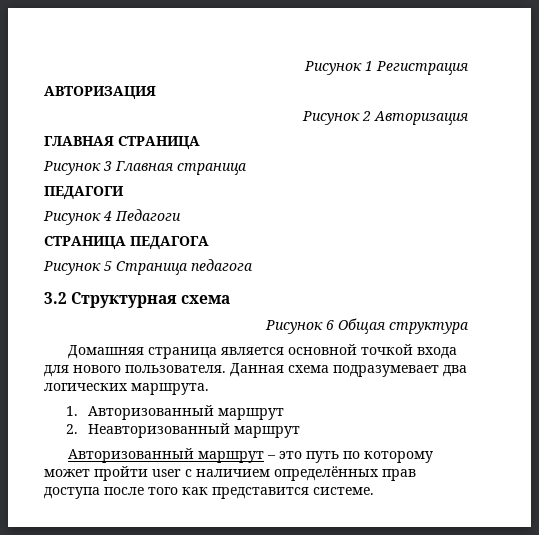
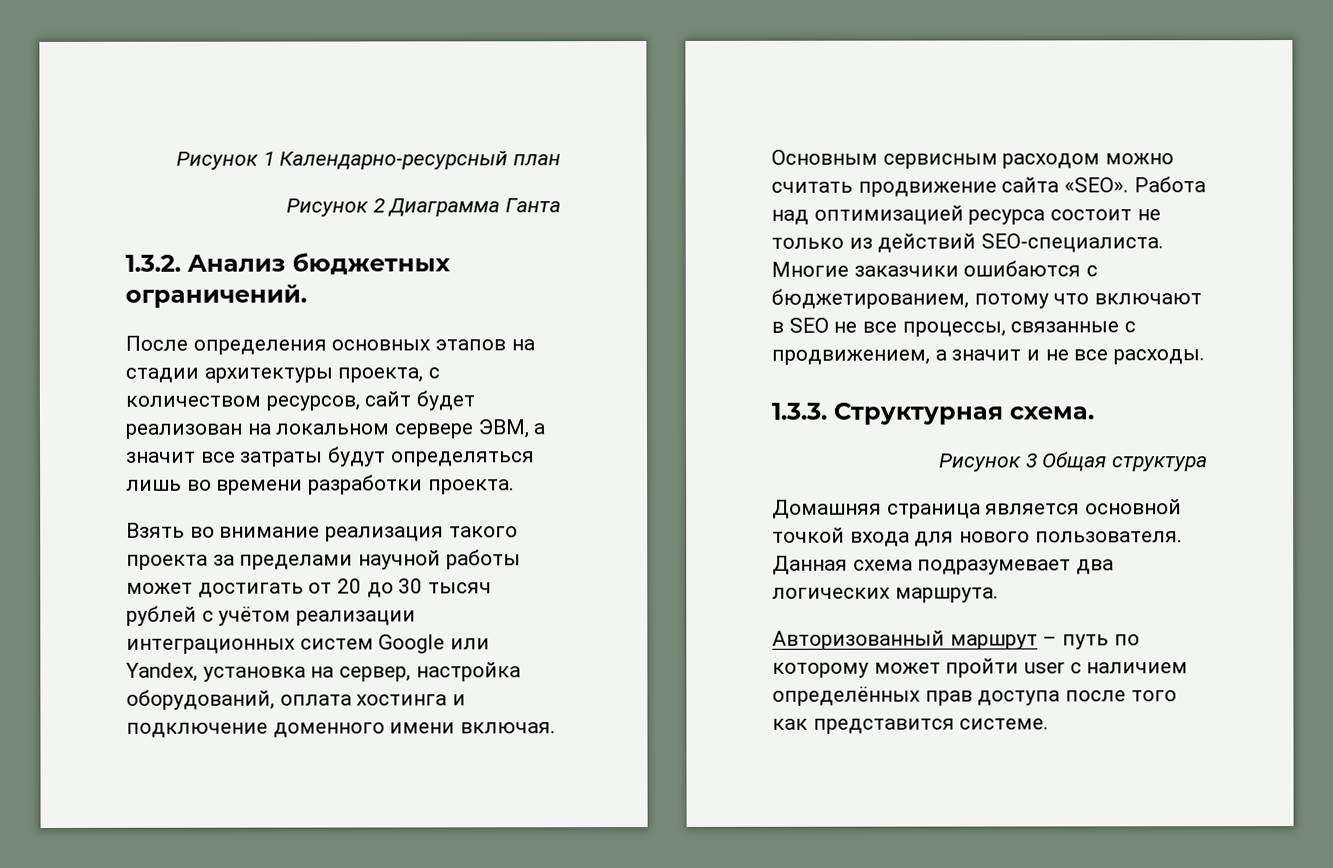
[376,61,468,75] [44,86,156,100] Регистрация // АВТОРИЗАЦИЯ -> [279,151,561,170] Календарно-ресурсный план
[374,111,468,125] [44,136,200,150] [43,161,247,175] [44,186,124,200] [43,209,181,225] [44,236,209,250] [43,259,253,275] [44,292,231,308] [265,320,334,334] Авторизация // ГЛАВНАЯ СТРАНИЦА // Рисунок 3 Главная страница // ПЕДАГОГИ // Рисунок 4 Педагоги // СТРАНИЦА ПЕДАГОГА // Рисунок 5 Страница педагога // 3.2 Структурная схема // Рисунок 6 -> [387,198,561,217] [125,252,451,275] [125,284,307,308] [125,335,535,355] [125,367,441,383] [125,390,476,411] [125,419,547,439] [126,446,535,467] [126,474,515,495] [126,522,518,542] [126,549,521,570] [126,578,493,598] [126,605,417,626] [126,634,491,654] [125,662,521,682] [126,689,467,710] [126,722,557,738] [771,149,1175,169] [771,176,1206,197] [771,205,1161,225] [771,233,1165,253] [771,260,1099,277] [771,288,1203,309] [771,317,1137,337] [771,349,1206,365] [771,402,1094,425] [938,453,1038,472] Диаграмма Ганта // 1.3.2. Анализ бюджетных ограничений. // После определения основных этапов на стадии архитектуры проекта, с количеством ресурсов, сайт будет реализован на локальном сервере ЭВМ, а значит все затраты будут определяться лишь во времени разработки проекта. // Взять во внимание реализация такого проекта за пределами научной работы может достигать от 20 до 30 тысяч рублей с учётом реализации интеграционных систем Google или Yandex, установка на сервер, настройка оборудований, оплата хостинга и подключение доменного имени включая. Основным сервисным расходом можно считать продвижение сайта «SEO». Работа над оптимизацией ресурса состоит не только из действий SEO-специалиста. Многие заказчики ошибаются с бюджетированием, потому что включают в SEO не все процессы, связанные с продвижением, а значит и не все расходы. // 1.3.3. Структурная схема. // Рисунок 3
[66,405,285,420] [66,423,301,438] // 1. Авторизованный маршрут // 2. Неавторизованный маршрут -> (999, 595) none
[279,451,303,459] это -> (1058, 641) none

